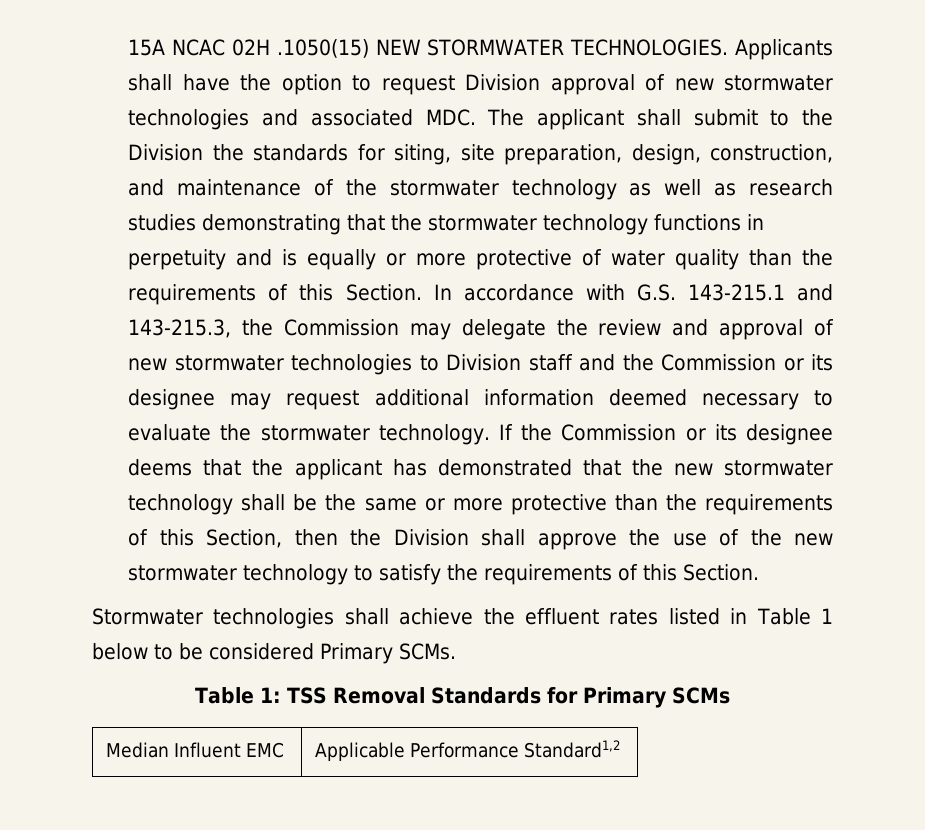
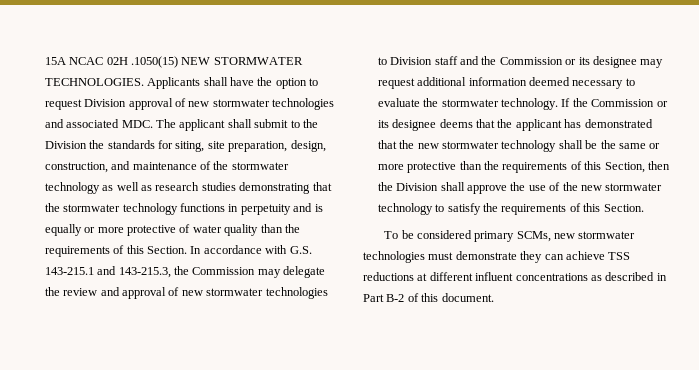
[92,608,834,629] [92,643,456,664] [194,687,731,708] [105,742,284,758] [314,740,620,761] Stormwater technologies shall achieve the effluent rates listed in Table 1 below to be considered Primary SCMs. // Table 1: TSS Removal Standards for Primary SCMs // Median Influent EMC | Applicable Performance Standard1,2 -> [384,230,636,242] [363,251,631,263] [363,272,667,281] [363,293,494,302] To be considered primary SCMs, new stormwater technologies must demonstrate they can achieve TSS reductions at different influent concentrations as described in Part B-2 of this document.

